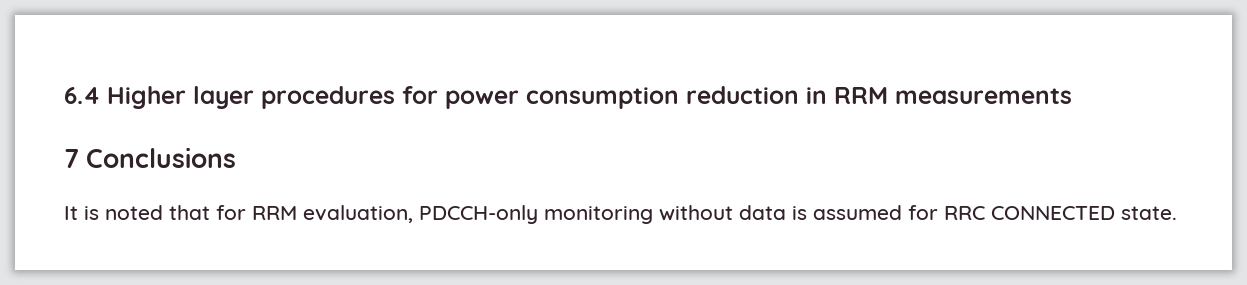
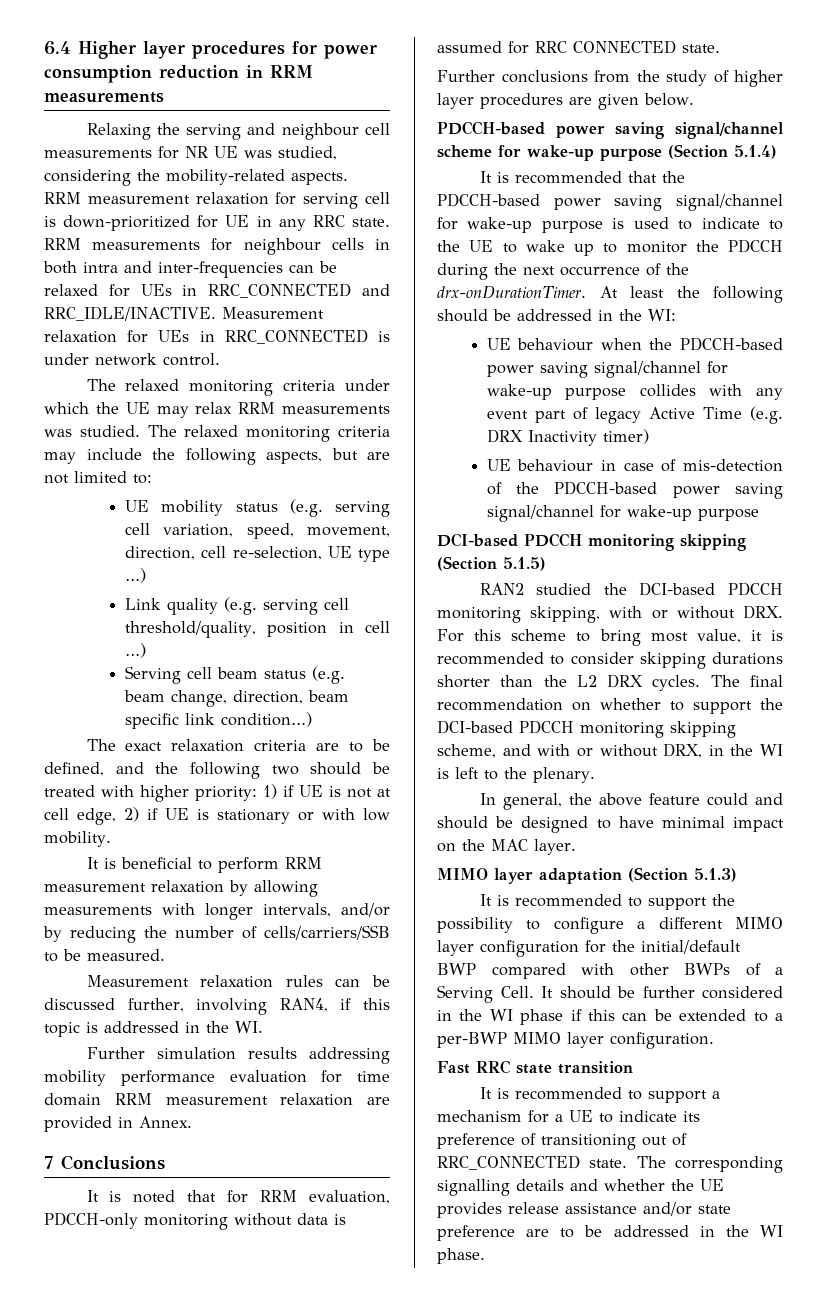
(1072, 96) none -> [86,123,390,140] [44,146,337,160] [44,169,348,186] [44,192,391,209] [44,215,390,231] [44,238,390,255] [43,261,337,278] [44,283,391,298] [44,306,324,321] [44,329,390,344] [44,353,220,366] [86,379,391,396] [44,402,390,418] [44,425,391,442] [44,448,390,465] [44,471,152,484] [125,499,390,517] [125,523,390,539] [125,546,391,562] [125,568,147,583] [125,597,350,615] [125,621,390,638] [125,643,147,658] [125,666,346,684] [124,690,350,707] [125,712,313,729] [86,739,390,752] [44,762,390,779] [44,784,391,802] [44,807,390,825] [44,831,111,847] [86,857,322,873] [44,880,318,897] [44,903,390,920] [43,925,390,943] [44,949,165,962] [86,975,391,988] [44,998,390,1015] [44,1021,263,1037] [86,1047,390,1064] [44,1070,390,1086] [44,1093,390,1106] [44,1116,192,1132] // Relaxing the serving and neighbour cell measurements for NR UE was studied, considering the mobility-related aspects. RRM measurement relaxation for serving cell is down-prioritized for UE in any RRC state. RRM measurements for neighbour cells in both intra and inter-frequencies can be relaxed for UEs in RRC_CONNECTED and RRC_IDLE/INACTIVE. Measurement relaxation for UEs in RRC_CONNECTED is under network control. // The relaxed monitoring criteria under which the UE may relax RRM measurements was studied. The relaxed monitoring criteria may include the following aspects, but are not limited to: // UE mobility status (e.g. serving cell variation, speed, movement, direction, cell re-selection, UE type …) // Link quality (e.g. serving cell threshold/quality, position in cell …) // Serving cell beam status (e.g. beam change, direction, beam specific link condition…) // The exact relaxation criteria are to be defined, and the following two should be treated with higher priority: 1) if UE is not at cell edge, 2) if UE is stationary or with low mobility. // It is beneficial to perform RRM measurement relaxation by allowing measurements with longer intervals, and/or by reducing the number of cells/carriers/SSB to be measured. // Measurement relaxation rules can be discussed further, involving RAN4, if this topic is addressed in the WI. // Further simulation results addressing mobility performance evaluation for time domain RRM measurement relaxation are provided in Annex.
(1177, 213) none -> [437,70,783,87] [437,93,694,110] [437,121,784,139] [437,144,777,161] [479,171,685,184] [437,193,783,211] [437,217,783,233] [437,239,783,256] [437,263,689,280] [437,285,783,303] [437,309,676,322] [486,337,783,351] [486,361,728,378] [486,384,783,400] [486,406,783,424] [486,429,649,446] [486,459,783,472] [486,481,783,499] [486,505,759,522] [437,533,746,551] [437,556,546,571] [479,582,783,596] [437,605,783,623] [437,629,783,646] [437,652,783,669] [437,674,783,691] [437,698,783,714] [437,720,736,738] [437,743,783,758] [437,767,595,783] [479,793,783,810] [437,816,784,833] [437,839,576,855] [437,867,737,884] [479,894,735,910] [437,917,783,934] [437,940,741,957] [437,963,783,979] [437,985,783,1003] [437,1009,783,1025] [437,1032,714,1049] [437,1060,633,1074] [479,1087,720,1103] [437,1110,700,1123] [437,1133,687,1150] [437,1155,783,1173] [437,1179,724,1196] [437,1202,731,1218] [437,1225,783,1241] [437,1248,485,1264] // Further conclusions from the study of higher layer procedures are given below. // PDCCH-based power saving signal/channel scheme for wake-up purpose (Section 5.1.4) // It is recommended that the PDCCH-based power saving signal/channel for wake-up purpose is used to indicate to the UE to wake up to monitor the PDCCH during the next occurrence of the drx-onDurationTimer. At least the following should be addressed in the WI: // UE behaviour when the PDCCH-based power saving signal/channel for wake-up purpose collides with any event part of legacy Active Time (e.g. DRX Inactivity timer) // UE behaviour in case of mis-detection of the PDCCH-based power saving signal/channel for wake-up purpose // DCI-based PDCCH monitoring skipping (Section 5.1.5) // RAN2 studied the DCI-based PDCCH monitoring skipping, with or without DRX. For this scheme to bring most value, it is recommended to consider skipping durations shorter than the L2 DRX cycles. The final recommendation on whether to support the DCI-based PDCCH monitoring skipping scheme, and with or without DRX, in the WI is left to the plenary. // In general, the above feature could and should be designed to have minimal impact on the MAC layer. // MIMO layer adaptation (Section 5.1.3) // It is recommended to support the possibility to configure a different MIMO layer configuration for the initial/default BWP compared with other BWPs of a Serving Cell. It should be further considered in the WI phase if this can be extended to a per-BWP MIMO layer configuration. // Fast RRC state transition // It is recommended to support a mechanism for a UE to indicate its preference of transitioning out of RRC_CONNECTED state. The corresponding signalling details and whether the UE provides release assistance and/or state preference are to be addressed in the WI phase.

